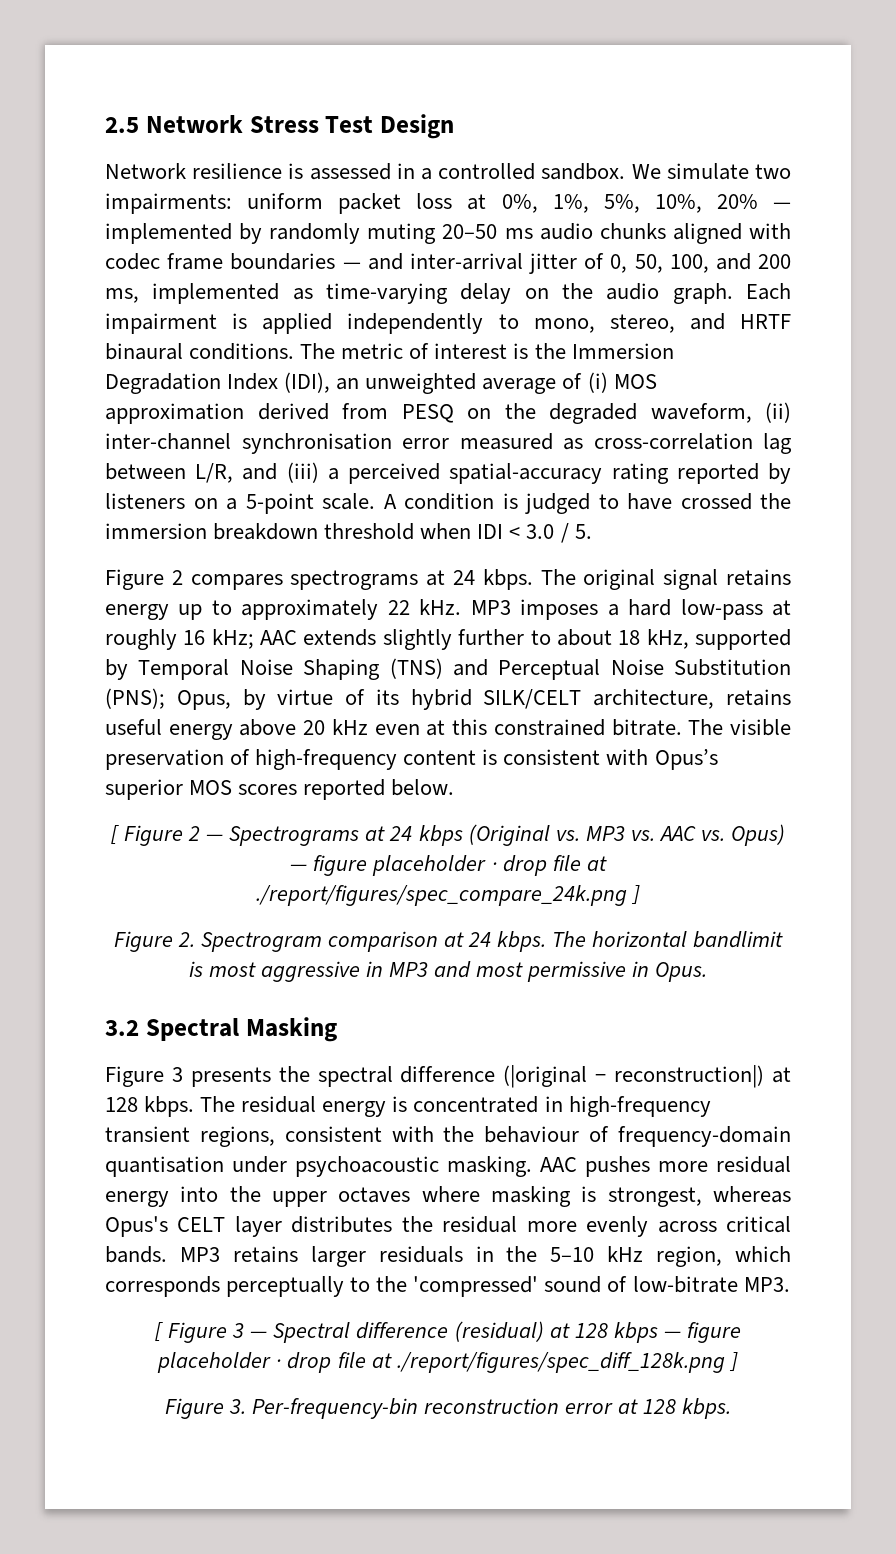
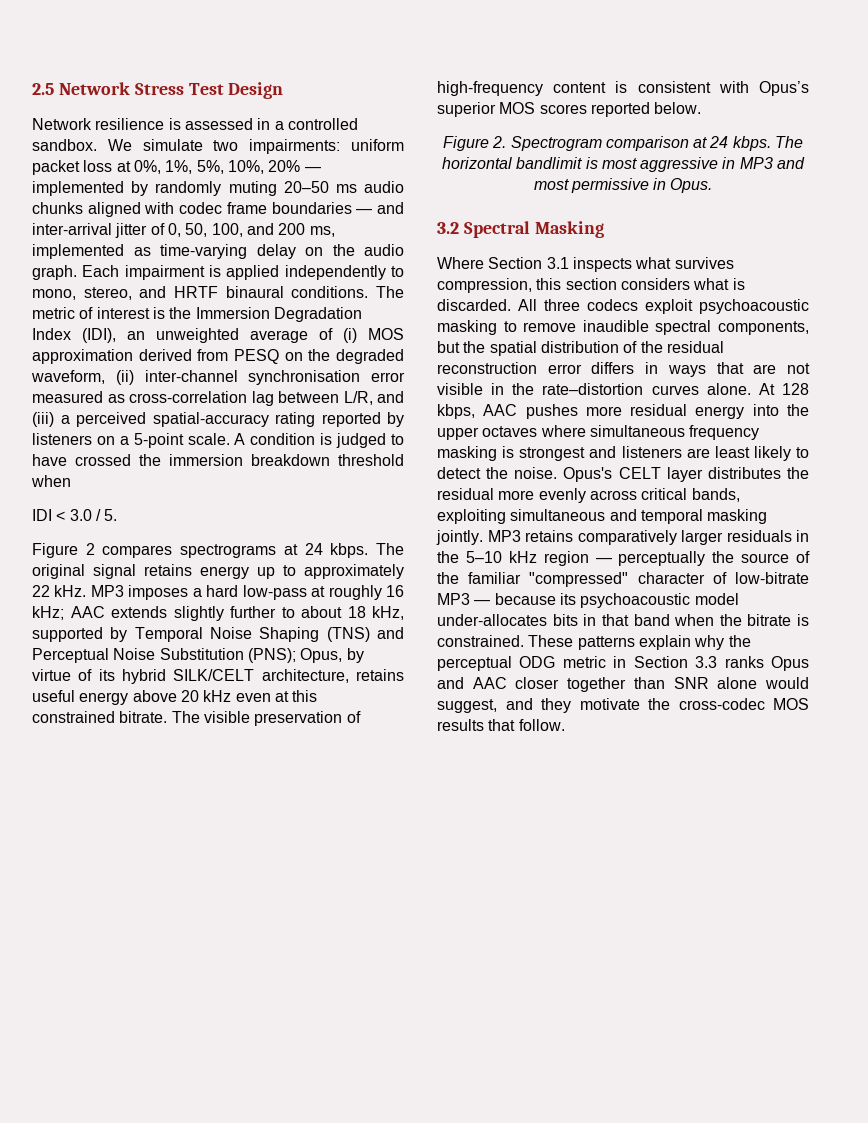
(472, 531) none -> (71, 481) //
[110,824,786,846] [290,855,607,876] [255,885,641,906] // [ Figure 2 — Spectrograms at 24 kbps (Original vs. MP3 vs. AAC vs. Opus) — figure placeholder · drop file at ./report/figures/spec_compare_24k.png ] -> (702, 108) none
[105,1065,792,1088] [105,1096,711,1117] [105,1126,792,1147] [105,1156,532,1177] Figure 3 presents the spectral difference (|original − reconstruction|) at 128 kbps. The residual energy is concentrated in high-frequency transient regions, consistent with the behaviour of frequency-domain quantisation under psychoacoustic masking. -> [437,257,734,272] [437,278,745,293] [437,299,809,314] [437,320,809,335] [437,341,724,356] [437,362,810,377] [437,383,809,395] [437,404,475,419] Where Section 3.1 inspects what survives compression, this section considers what is discarded. All three codecs exploit psychoacoustic masking to remove inaudible spectral components, but the spatial distribution of the residual reconstruction error differs in ways that are not visible in the rate–distortion curves alone. At 128 kbps,
[490,1186,791,1207] masking is strongest, whereas -> [589,425,760,440] [437,446,809,461] [437,467,558,479] simultaneous frequency masking is strongest and listeners are least likely to detect the noise.
[105,1246,167,1263] bands. -> [691,488,740,502] [437,509,768,524] [436,530,483,545] bands, exploiting simultaneous and temporal masking jointly.
(298, 1254) none -> [577,530,677,545] comparatively
[656,1246,791,1267] [105,1276,790,1297] [155,1321,741,1343] [157,1352,738,1373] [164,1398,732,1419] region, which corresponds perceptually to the 'compressed' sound of low-bitrate MP3. // [ Figure 3 — Spectral difference (residual) at 128 kbps — figure placeholder · drop file at ./report/figures/spec_diff_128k.png ] // Figure 3. Per-frequency-bin reconstruction error at 128 kbps. -> [543,551,810,566] [437,572,809,587] [437,593,739,608] [437,614,809,626] [437,635,751,650] [437,656,809,671] [437,677,809,692] [437,698,809,713] [437,719,565,731] region — perceptually the source of the familiar "compressed" character of low-bitrate MP3 — because its psychoacoustic model under-allocates bits in that band when the bitrate is constrained. These patterns explain why the perceptual ODG metric in Section 3.3 ranks Opus and AAC closer together than SNR alone would suggest, and they motivate the cross-codec MOS results that follow.

